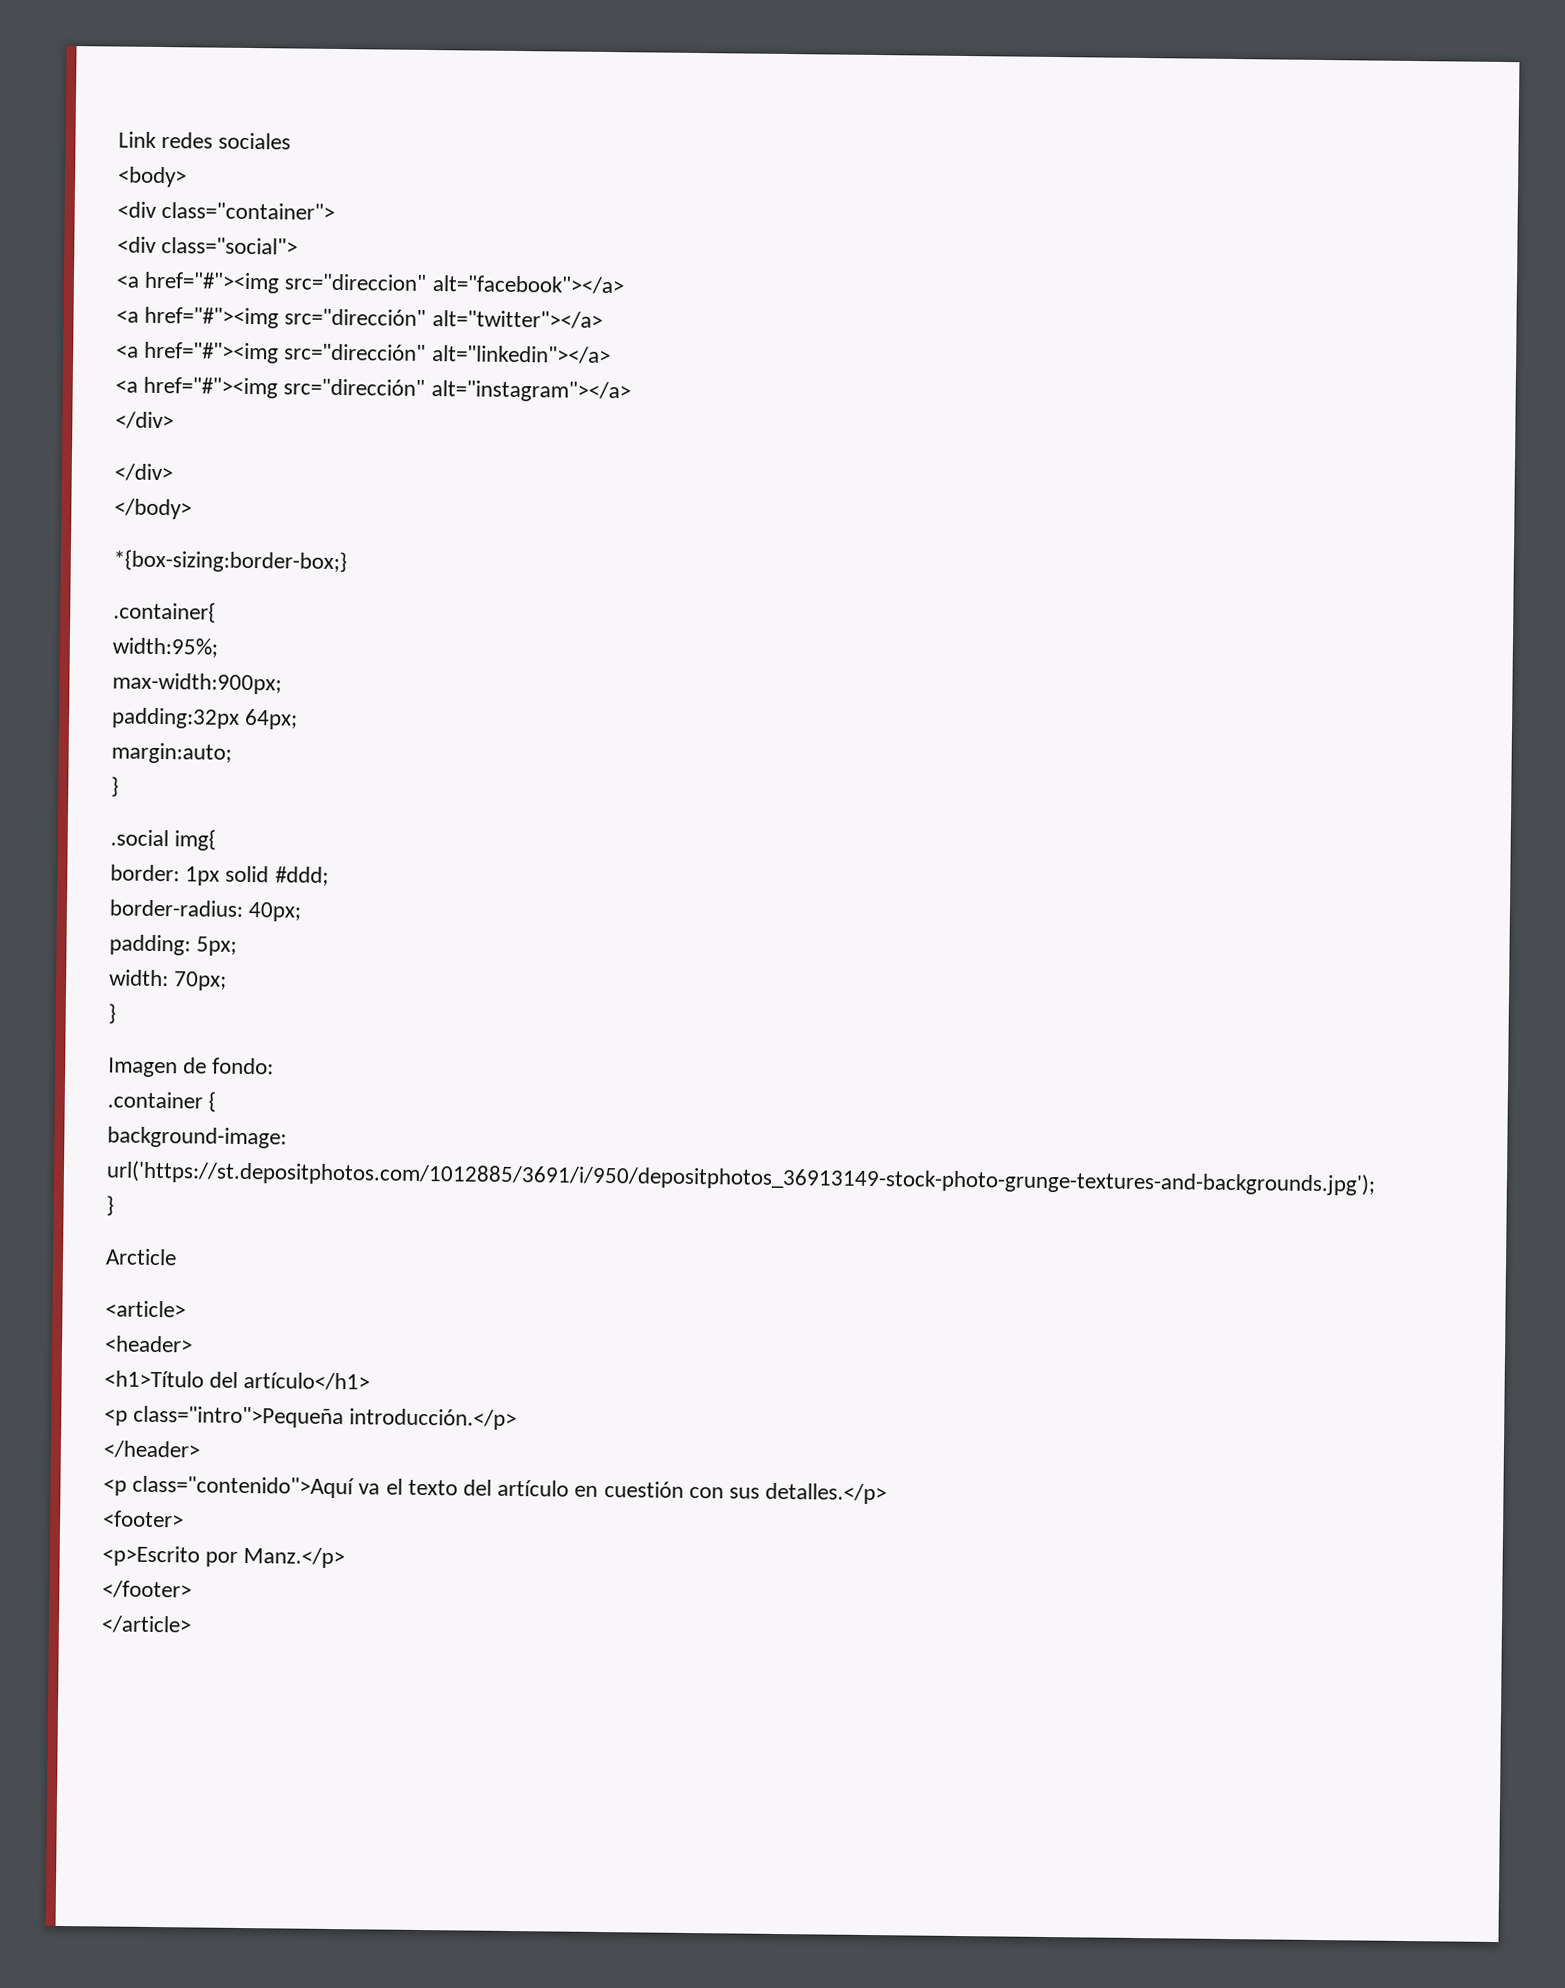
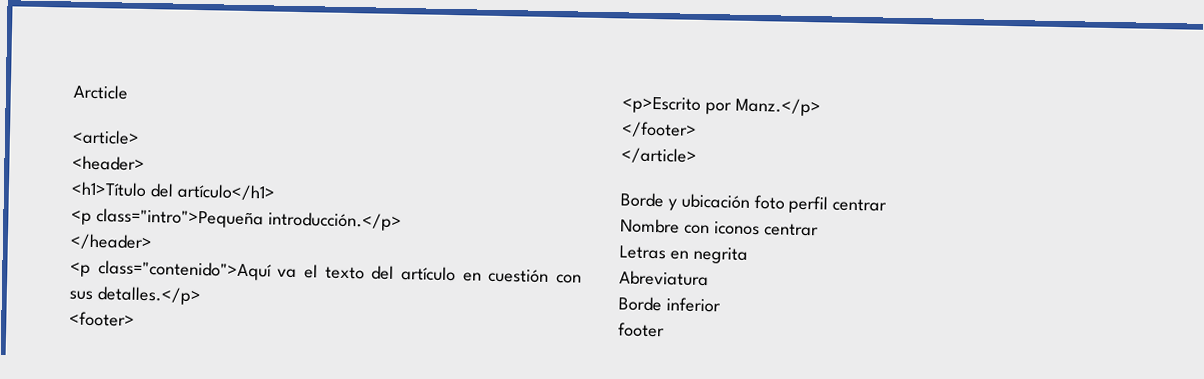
[118,131,292,150] [117,166,187,188] [117,201,336,220] [117,236,299,255] [116,271,624,295] [116,306,603,329] [116,341,611,365] [115,376,631,403] [115,411,174,430] [114,463,173,482] [114,498,192,520] [113,549,347,574] [113,601,216,623] [112,637,218,658] [112,672,282,695] [111,707,299,730] [111,742,232,764] [111,776,119,797] [110,829,217,851] [110,864,329,886] [109,899,302,922] [109,934,238,956] [109,969,228,991] [108,1003,116,1024] [108,1057,275,1078] [107,1091,217,1112] [107,1126,287,1149] [106,1160,1376,1196] [106,1195,114,1216] Link redes sociales // <body> // <div class="container"> // <div class="social"> // <a href="#"><img src="direccion" alt="facebook"></a> // <a href="#"><img src="dirección" alt="twitter"></a> // <a href="#"><img src="dirección" alt="linkedin"></a> // <a href="#"><img src="dirección" alt="instagram"></a> // </div> // </div> // </body> // *{box-sizing:border-box;} // .container{ // width:95%; // max-width:900px; // padding:32px 64px; // margin:auto; // } // .social img{ // border: 1px solid #ddd; // border-radius: 40px; // padding: 5px; // width: 70px; // } // Imagen de fondo: // .container { // background-image: url('https://st.depositphotos.com/1012885/3691/i/950/depositphotos_36913149-stock-photo-grunge-textures-and-backgrounds.jpg'); // } // -> (73, 92) none
(192, 1624) none -> [620,192,888,214] [620,218,819,237] [619,245,748,264] [619,270,709,287] [618,296,721,313] [618,322,665,338] // Borde y ubicación foto perfil centrar // Nombre con iconos centrar // Letras en negrita // Abreviatura // Borde inferior // footer

